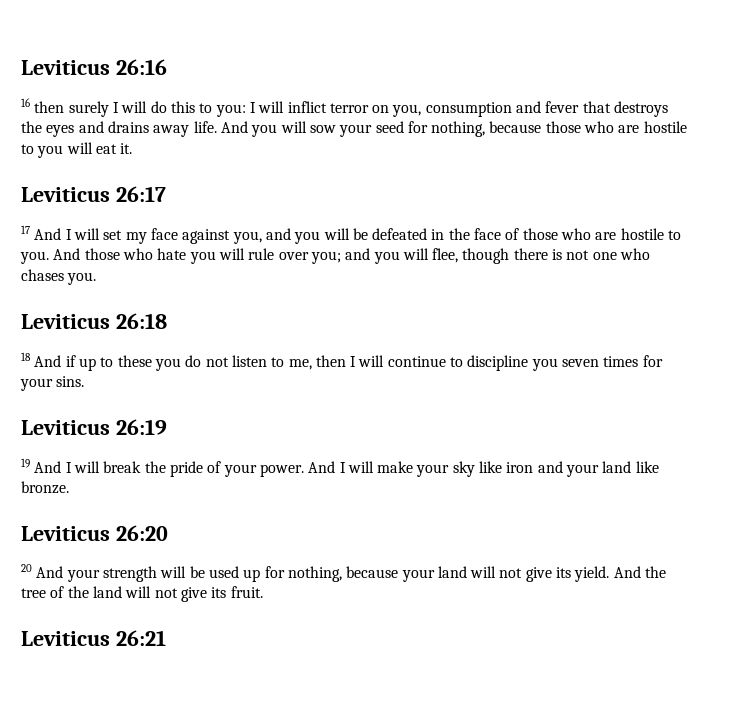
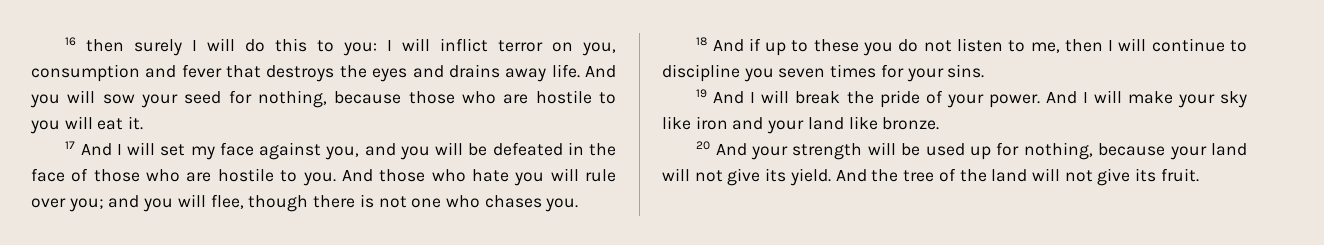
[21,59,167,75] Leviticus 26:16 // -> (65, 41) none
[21,186,166,202] // Leviticus 26:17 -> (144, 123) none
[21,313,167,329] // Leviticus 26:18 -> (579, 205) none
[21,419,167,435] // Leviticus 26:19 -> (985, 71) none
[21,525,168,541] // Leviticus 26:20 -> (940, 123) none
[21,630,166,646] // Leviticus 26:21 -> (1199, 175) none

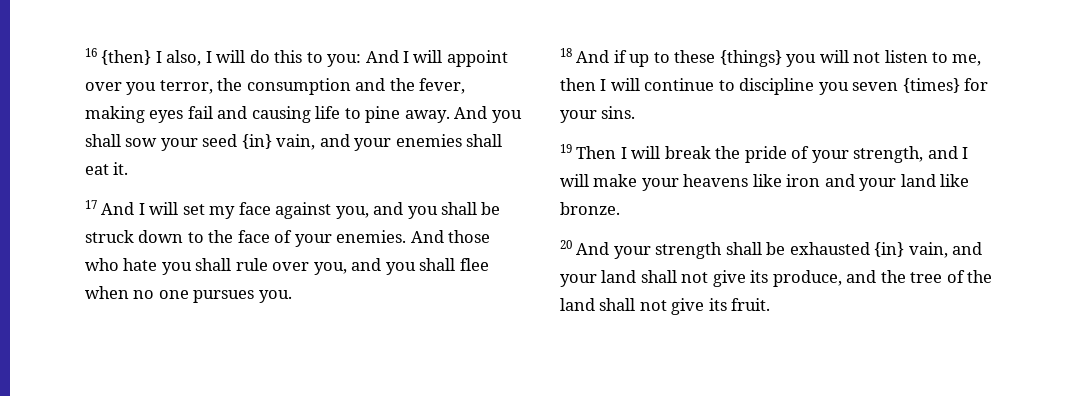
[86,39,183,56] then surely -> [101,50,202,66] {then} I also,
[387,38,616,56] [31,64,580,82] I will inflict terror on you, consumption and fever that destroys the eyes and drains away life. -> [365,50,508,67] [85,78,466,95] [85,106,450,123] And I will appoint over you terror, the consumption and the fever, making eyes fail and causing life to pine away.
[67,90,96,103] will -> [85,134,121,147] shall
[228,90,616,108] [30,116,93,134] for nothing, because those who are hostile to you will -> [241,134,503,151] {in} vain, and your enemies shall
[435,142,616,156] [31,168,336,186] will be defeated in the face of those who are hostile to you. -> [441,202,501,215] [85,230,407,247] shall be struck down to the face of your enemies.
[550,168,579,181] will -> [195,258,232,271] shall
[68,194,542,212] you; and you will flee, though there is not one who chases -> [313,258,489,275] [85,286,255,303] you, and you shall flee when no one pursues
[863,39,919,56] you do -> [719,50,849,67] {things} you will
[830,64,877,78] times -> [902,78,960,93] {times}
[713,91,745,104] And -> [576,146,617,159] Then
[988,91,1077,108] power. And -> [853,146,958,163] strength, and
[1220,91,1247,108] sky -> [683,174,749,187] heavens
[867,142,1247,160] [662,168,867,186] will be used up for nothing, because your land will not give its yield. And -> [725,242,983,258] [560,270,877,287] shall be exhausted {in} vain, and your land shall not give its produce, and
[1031,168,1060,181] will -> [599,298,636,311] shall

